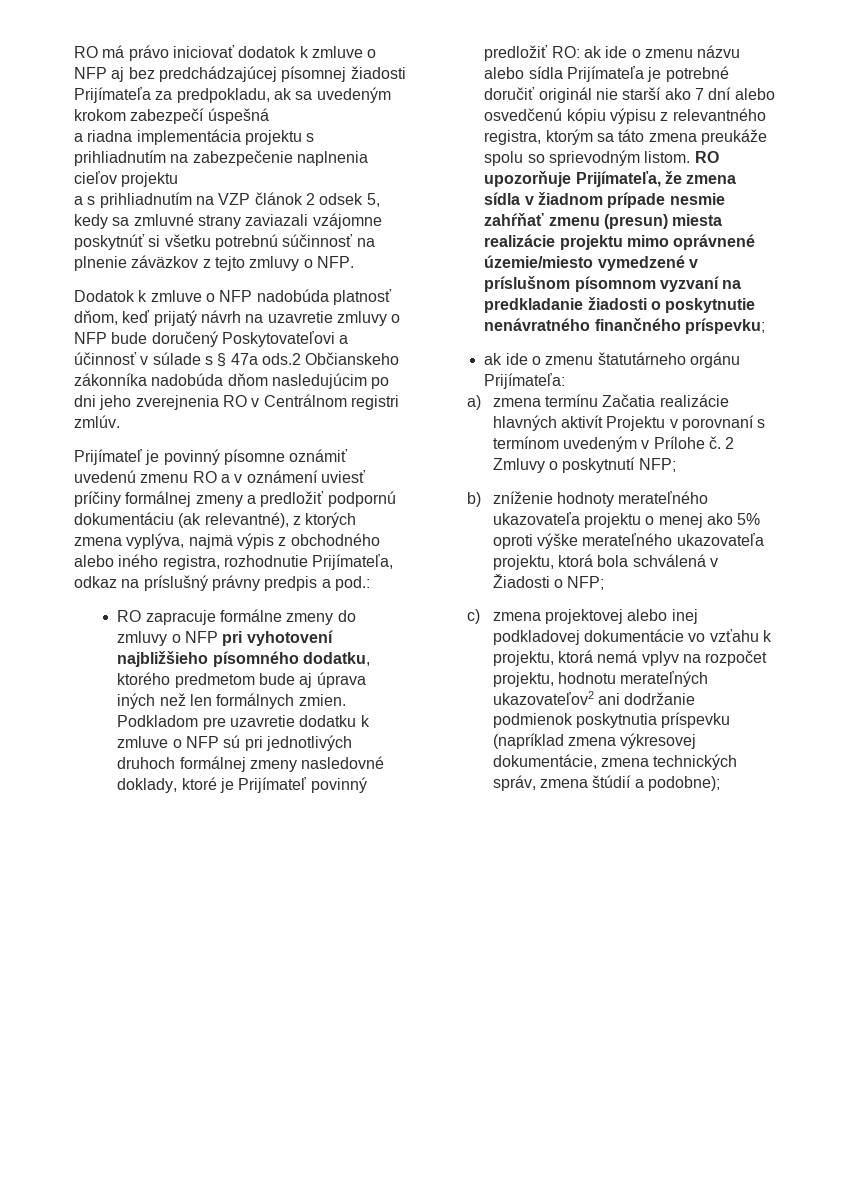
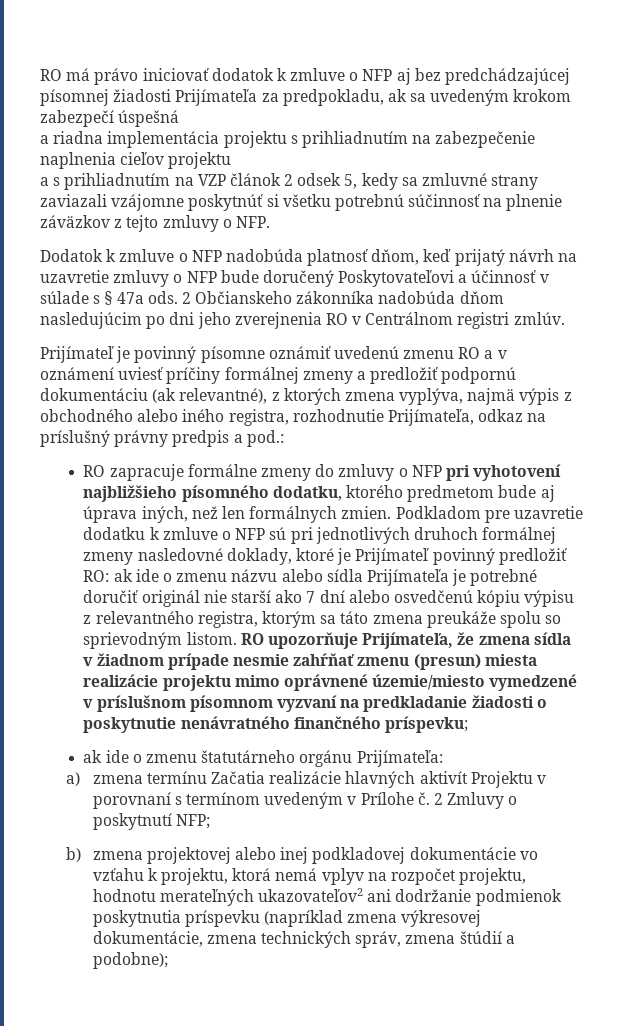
[261,353,301,365] ods.2 -> [147,291,191,304] ods. 2
[117,693,156,709] iných -> [141,506,188,523] iných,
[492,491,709,507] [492,512,761,528] [492,533,764,549] [492,554,718,570] [492,574,605,590] [466,609,480,624] zníženie hodnoty merateľného ukazovateľa projektu o menej ako 5% oproti výške merateľného ukazovateľa projektu, ktorá bola schválená v Žiadosti o NFP; // c) -> (82, 854) none

